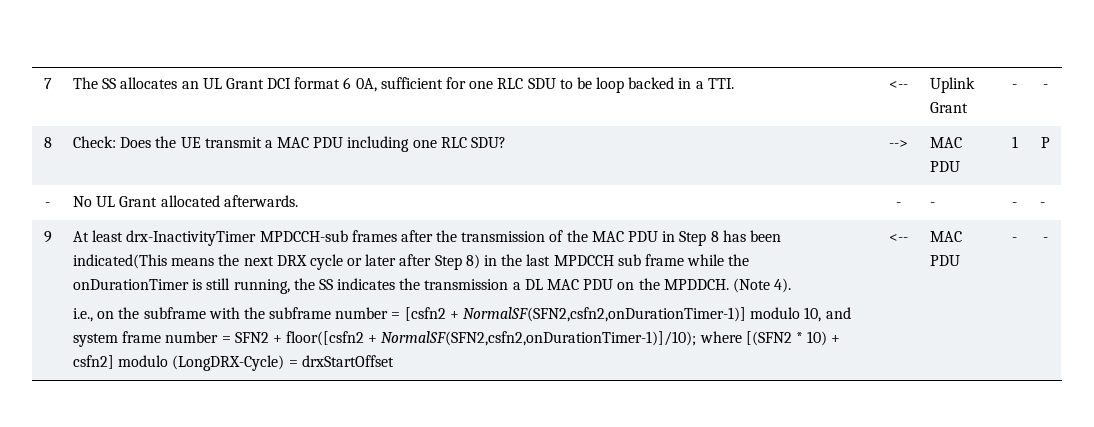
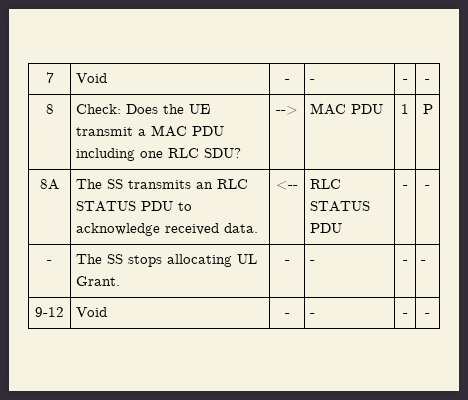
[72,77,734,93] [889,81,908,89] [929,77,975,93] [929,102,968,113] The SS allocates an UL Grant DCI format 6 0A, sufficient for one RLC SDU to be loop backed in a TTI. | <-- | Uplink Grant -> [76,73,108,83] [284,79,290,83] [310,79,316,83] Void | - | -
[45,202,50,207] [72,195,298,207] [896,202,901,207] [929,202,935,207] [1012,202,1017,207] [1039,202,1045,207] [43,231,52,243] [72,230,781,246] [72,254,750,270] [72,278,792,294] [72,307,851,322] [72,331,841,347] [72,355,394,371] [889,234,908,242] [929,231,962,242] [929,255,960,266] [1012,237,1017,242] [1043,237,1048,242] - | No UL Grant allocated afterwards. | - | - | - | - // 9 | At least drx-InactivityTimer MPDCCH-sub frames after the transmission of the MAC PDU in Step 8 has been indicated(This means the next DRX cycle or later after Step 8) in the last MPDCCH sub frame while the onDurationTimer is still running, the SS indicates the transmission a DL MAC PDU on the MPDDCH. (Note 4). // i.e., on the subframe with the subframe number = [csfn2 + NormalSF(SFN2,csfn2,onDurationTimer-1)] modulo 10, and system frame number = SFN2 + floor([csfn2 + NormalSF(SFN2,csfn2,onDurationTimer-1)]/10); where [(SFN2 * 10) + csfn2] modulo (LongDRX-Cycle) = drxStartOffset | <-- | MAC PDU | - | - -> [40,179,59,190] [76,179,249,189] [76,201,193,212] [76,223,259,236] [276,181,298,190] [310,179,342,189] [310,201,371,212] [310,223,343,233] [402,185,408,189] [425,185,430,189] [47,260,52,264] [76,254,258,267] [76,276,121,286] [284,260,290,264] [310,260,316,264] [402,260,408,264] [421,260,427,264] [35,307,64,317] [76,307,108,317] [284,313,290,317] [310,313,316,317] [402,313,408,317] [425,313,430,317] 8A | The SS transmits an RLC STATUS PDU to acknowledge received data. | <-- | RLC STATUS PDU | - | - // - | The SS stops allocating UL Grant. | - | - | - | - // 9-12 | Void | - | - | - | -

